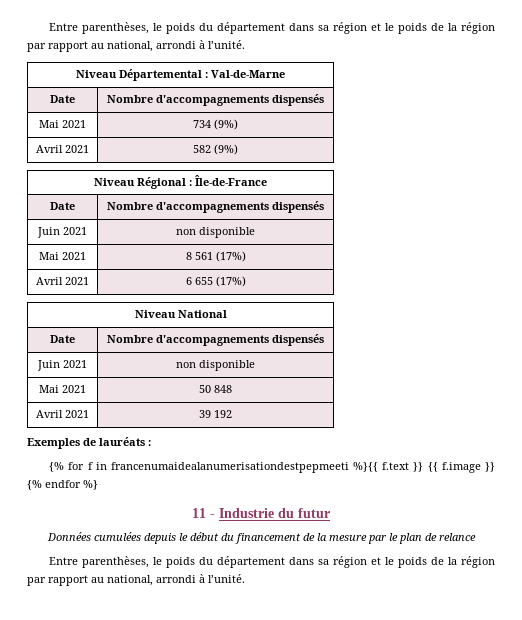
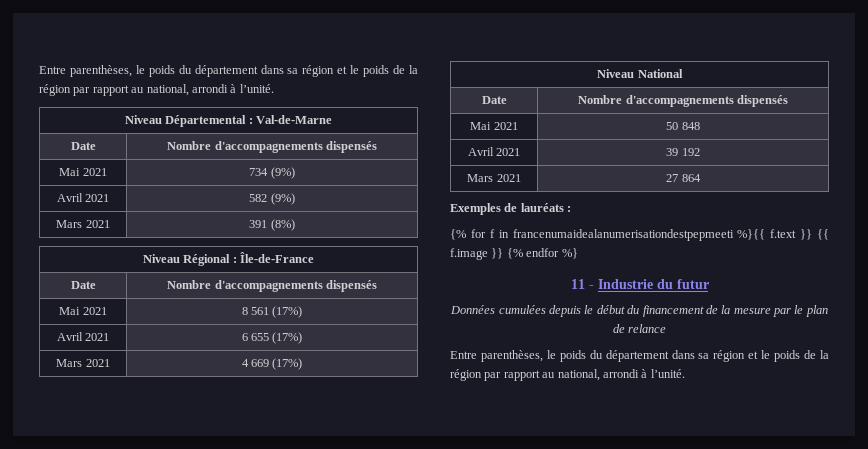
(238, 149) none -> [56,220,110,228] [249,219,295,231] // Mars 2021 | 391 (8%)
[37,227,87,238] [176,227,255,238] // Juin 2021 | non disponible -> (377, 286) none
(246, 281) none -> [56,359,110,367] [241,358,303,370] // Mars 2021 | 4 669 (17%)
[37,360,87,371] [176,360,255,371] // Juin 2021 | non disponible -> (788, 101) none
(232, 414) none -> [467,174,521,182] [666,174,701,182] // Mars 2021 | 27 864

